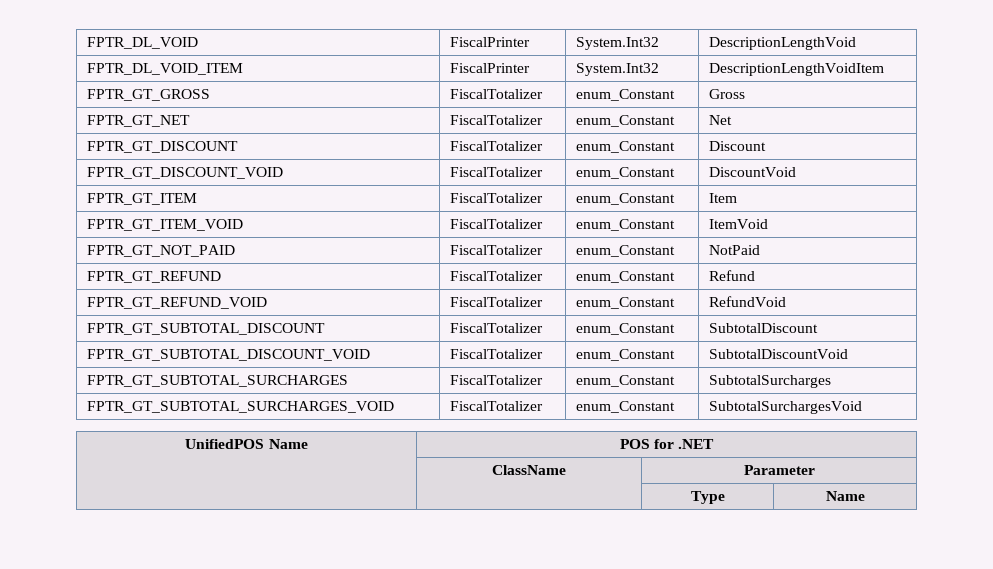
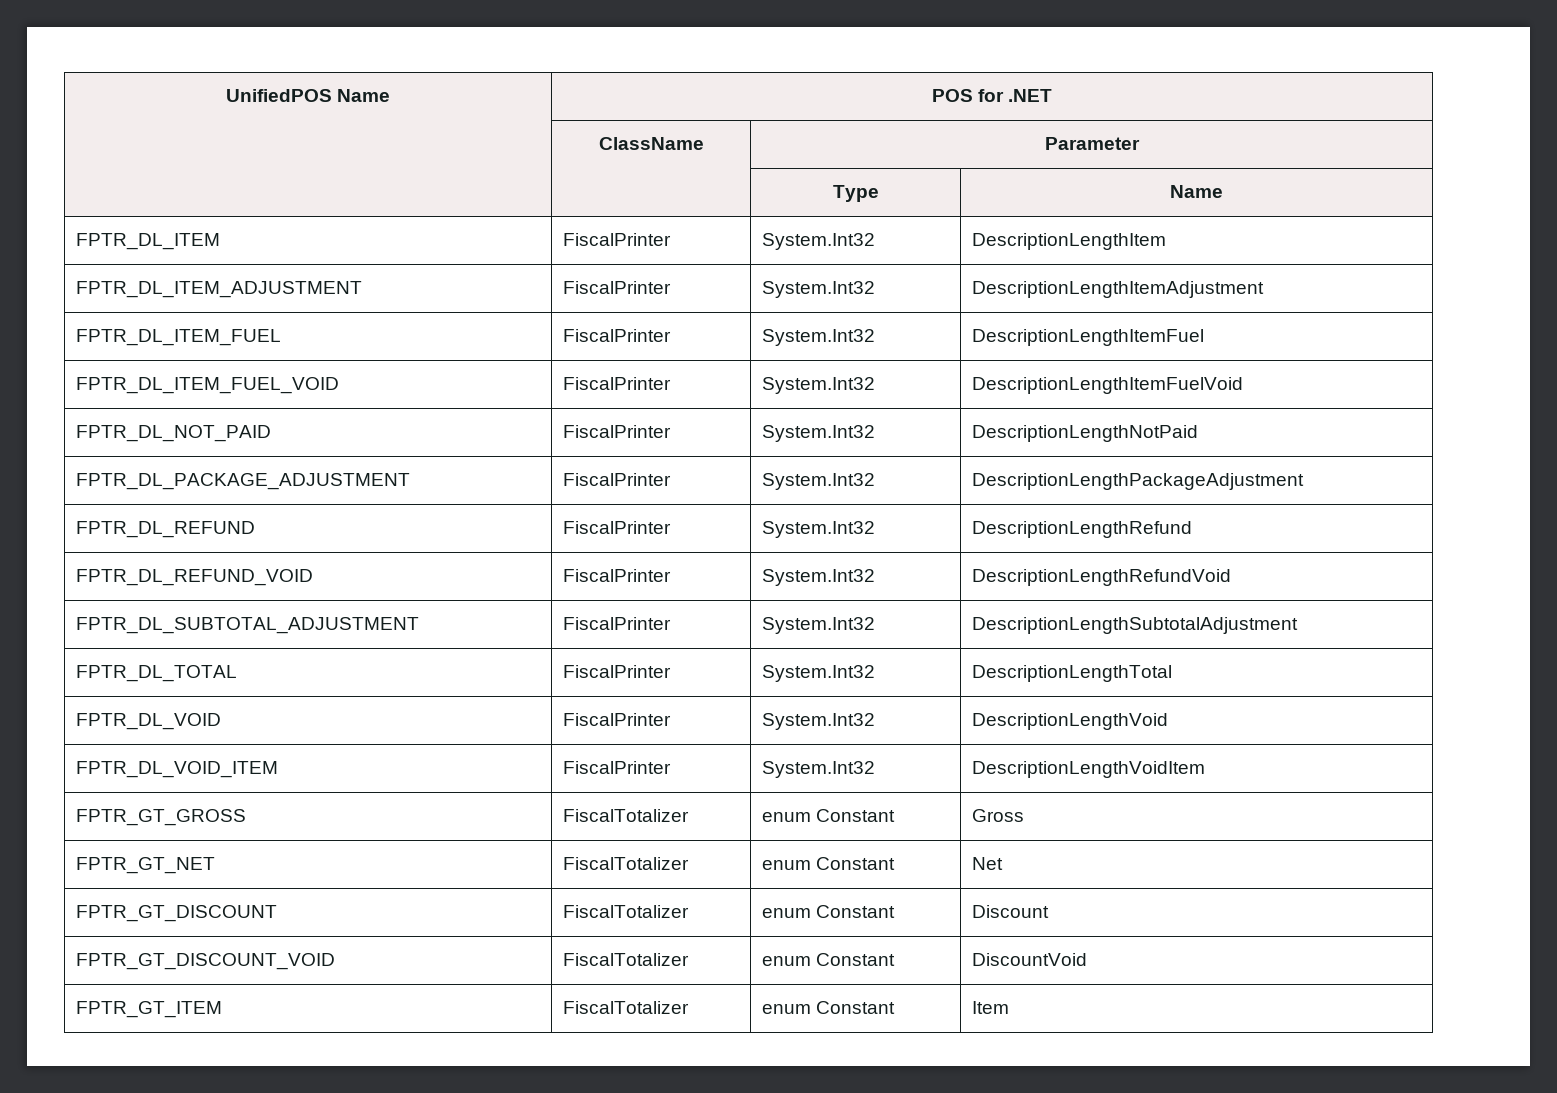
(86, 43) none -> [225,89,391,102] [931,89,1053,102] [598,137,704,150] [1044,137,1140,150] [832,185,879,202] [1170,185,1223,198] [76,233,221,250] [563,233,672,246] [762,233,876,250] [972,233,1167,250] [76,281,363,298] [563,281,672,294] [762,281,876,298] [972,281,1265,298] [76,329,282,346] [563,329,672,342] [762,329,876,346] [972,329,1205,346] [76,377,340,394] [563,377,672,390] [762,377,876,394] [972,377,1244,394] [76,425,272,442] [563,425,672,438] [762,425,876,442] [972,425,1199,442] [76,473,411,490] [563,473,672,486] [762,473,876,490] [972,473,1305,490] [76,521,256,538] [563,521,672,534] [762,521,876,538] [972,521,1193,538] [76,569,314,586] [563,569,672,582] [762,569,876,586] [972,569,1232,586] [76,617,420,634] [563,617,672,630] [762,617,876,634] [972,617,1299,634] [76,665,238,682] [563,665,672,678] [762,665,876,682] [972,665,1173,682] UnifiedPOS Name | POS for .NET // | ClassName | Parameter // | | Type | Name // FPTR_DL_ITEM | FiscalPrinter | System.Int32 | DescriptionLengthItem // FPTR_DL_ITEM_ADJUSTMENT | FiscalPrinter | System.Int32 | DescriptionLengthItemAdjustment // FPTR_DL_ITEM_FUEL | FiscalPrinter | System.Int32 | DescriptionLengthItemFuel // FPTR_DL_ITEM_FUEL_VOID | FiscalPrinter | System.Int32 | DescriptionLengthItemFuelVoid // FPTR_DL_NOT_PAID | FiscalPrinter | System.Int32 | DescriptionLengthNotPaid // FPTR_DL_PACKAGE_ADJUSTMENT | FiscalPrinter | System.Int32 | DescriptionLengthPackageAdjustment // FPTR_DL_REFUND | FiscalPrinter | System.Int32 | DescriptionLengthRefund // FPTR_DL_REFUND_VOID | FiscalPrinter | System.Int32 | DescriptionLengthRefundVoid // FPTR_DL_SUBTOTAL_ADJUSTMENT | FiscalPrinter | System.Int32 | DescriptionLengthSubtotalAdjustment // FPTR_DL_TOTAL | FiscalPrinter | System.Int32 | DescriptionLengthTotal //
[575,89,675,101] enum_Constant -> [762,809,896,822] enum Constant
[575,115,675,127] enum_Constant -> [762,857,896,870] enum Constant
[575,141,675,153] enum_Constant -> [762,905,896,918] enum Constant
[575,167,675,179] enum_Constant -> [762,953,896,966] enum Constant
[575,193,675,205] enum_Constant -> [762,1001,896,1014] enum Constant
[86,219,243,231] [449,219,543,229] [575,219,675,231] [708,219,768,229] [86,245,235,257] [449,245,543,255] [575,245,675,257] [708,245,760,255] [86,271,221,283] [449,271,543,281] [575,271,675,283] [708,270,755,281] [86,297,267,309] [449,297,543,307] [575,297,675,309] [708,296,786,307] [86,323,325,335] [449,323,543,333] [575,323,675,335] [708,323,818,333] [86,349,370,361] [449,349,543,359] [575,349,675,361] [708,349,848,359] [86,375,348,387] [449,375,543,385] [575,375,675,387] [708,375,831,388] [86,401,394,413] [449,401,543,411] [575,401,675,413] [708,401,862,414] [185,439,308,449] [619,439,715,449] [492,465,566,475] [743,465,815,475] [690,491,725,504] [825,491,865,501] // FPTR_GT_ITEM_VOID | FiscalTotalizer | enum_Constant | ItemVoid // FPTR_GT_NOT_PAID | FiscalTotalizer | enum_Constant | NotPaid // FPTR_GT_REFUND | FiscalTotalizer | enum_Constant | Refund // FPTR_GT_REFUND_VOID | FiscalTotalizer | enum_Constant | RefundVoid // FPTR_GT_SUBTOTAL_DISCOUNT | FiscalTotalizer | enum_Constant | SubtotalDiscount // FPTR_GT_SUBTOTAL_DISCOUNT_VOID | FiscalTotalizer | enum_Constant | SubtotalDiscountVoid // FPTR_GT_SUBTOTAL_SURCHARGES | FiscalTotalizer | enum_Constant | SubtotalSurcharges // FPTR_GT_SUBTOTAL_SURCHARGES_VOID | FiscalTotalizer | enum_Constant | SubtotalSurchargesVoid // UnifiedPOS Name | POS for .NET // | ClassName | Parameter // | | Type | Name -> (1010, 1007) none

